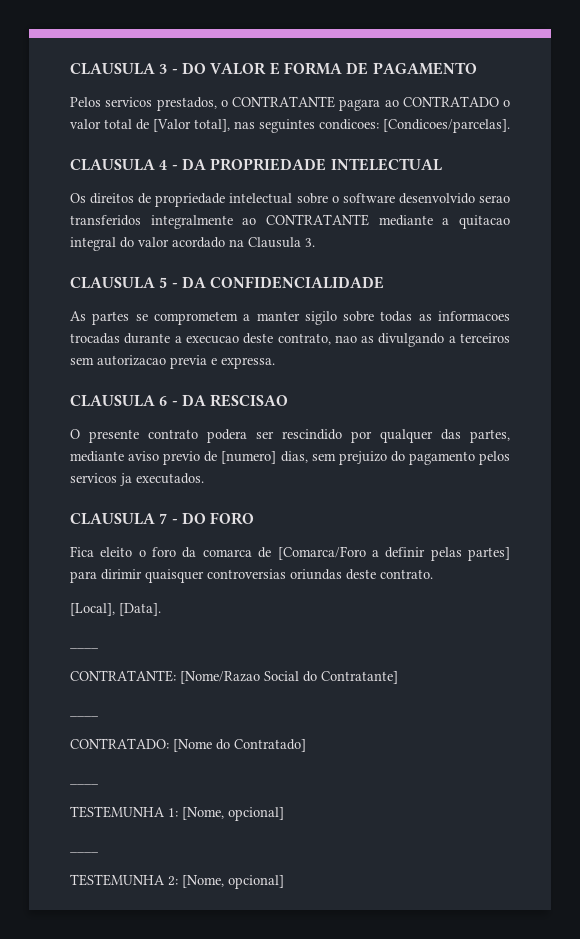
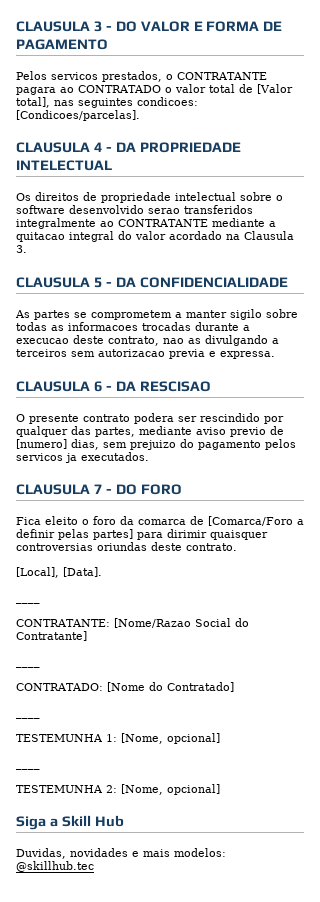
(284, 882) none -> [16,815,124,830] [16,848,226,859] [16,861,94,872] // Siga a Skill Hub // Duvidas, novidades e mais modelos: @skillhub.tec

